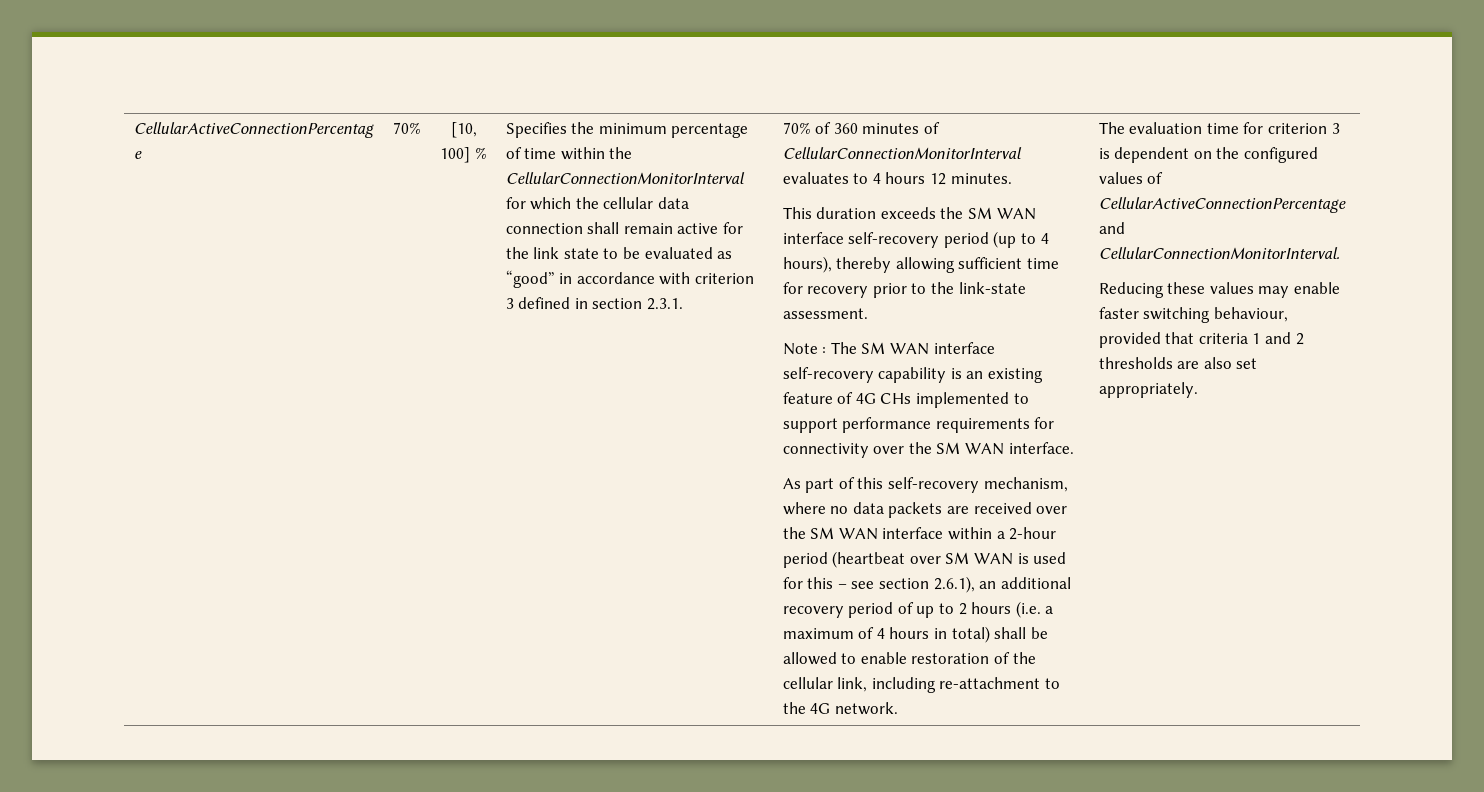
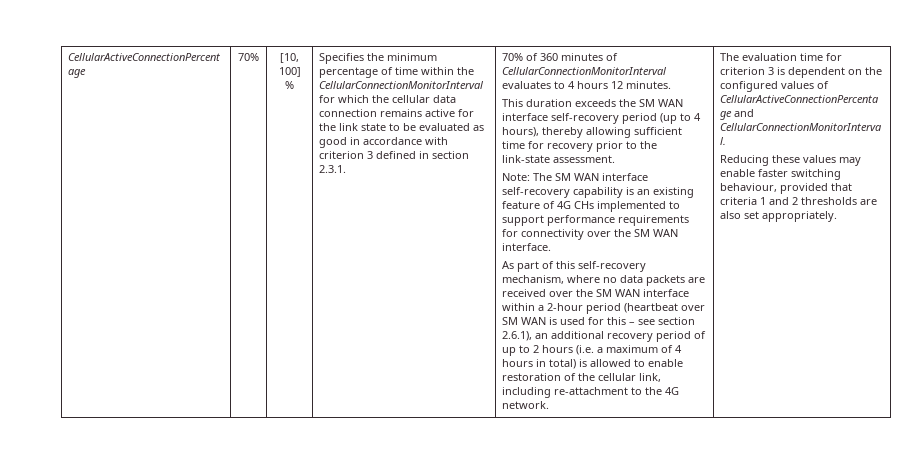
[587,222,673,234] shall remain -> [380,109,423,117] remains
[505,270,555,288] “good” -> [319,137,348,148] good
[782,343,827,355] Note : -> [502,173,531,181] Note:
[994,627,1048,639] shall be -> [579,359,588,367] is

